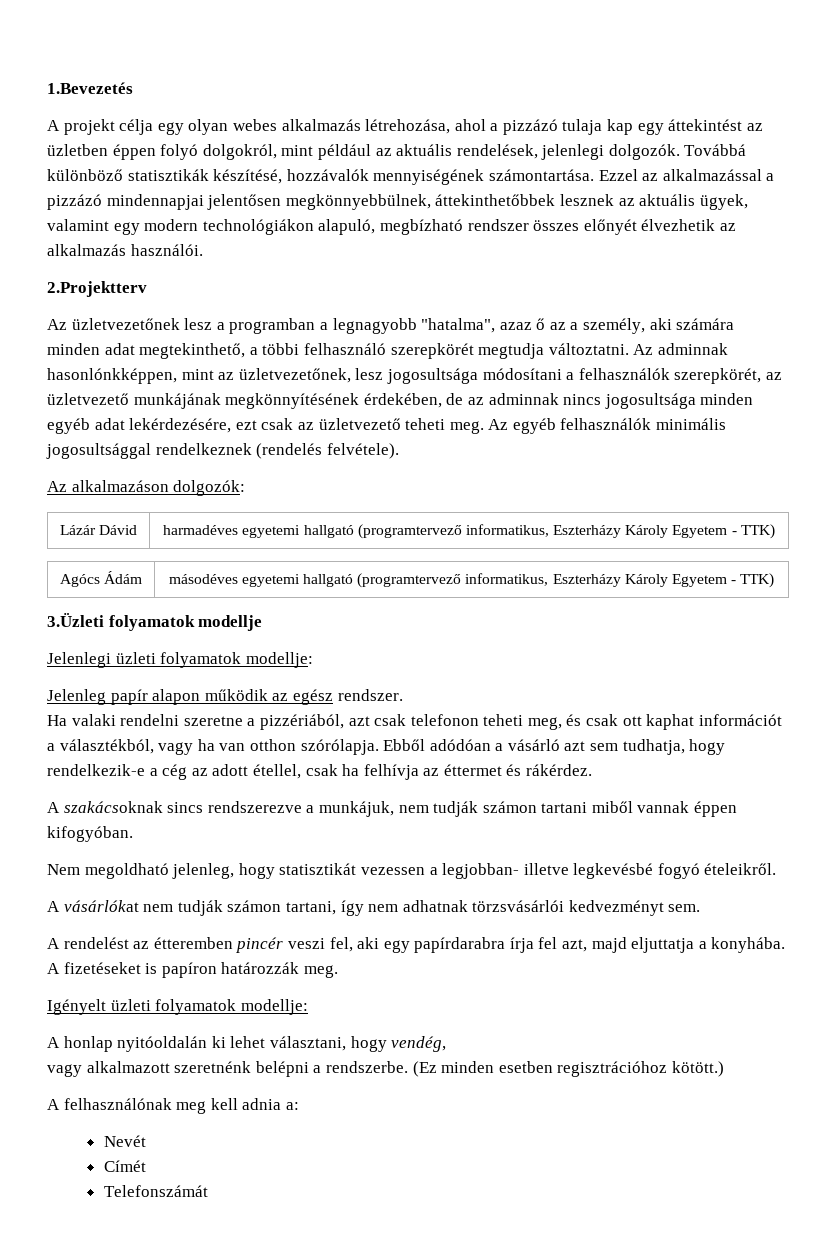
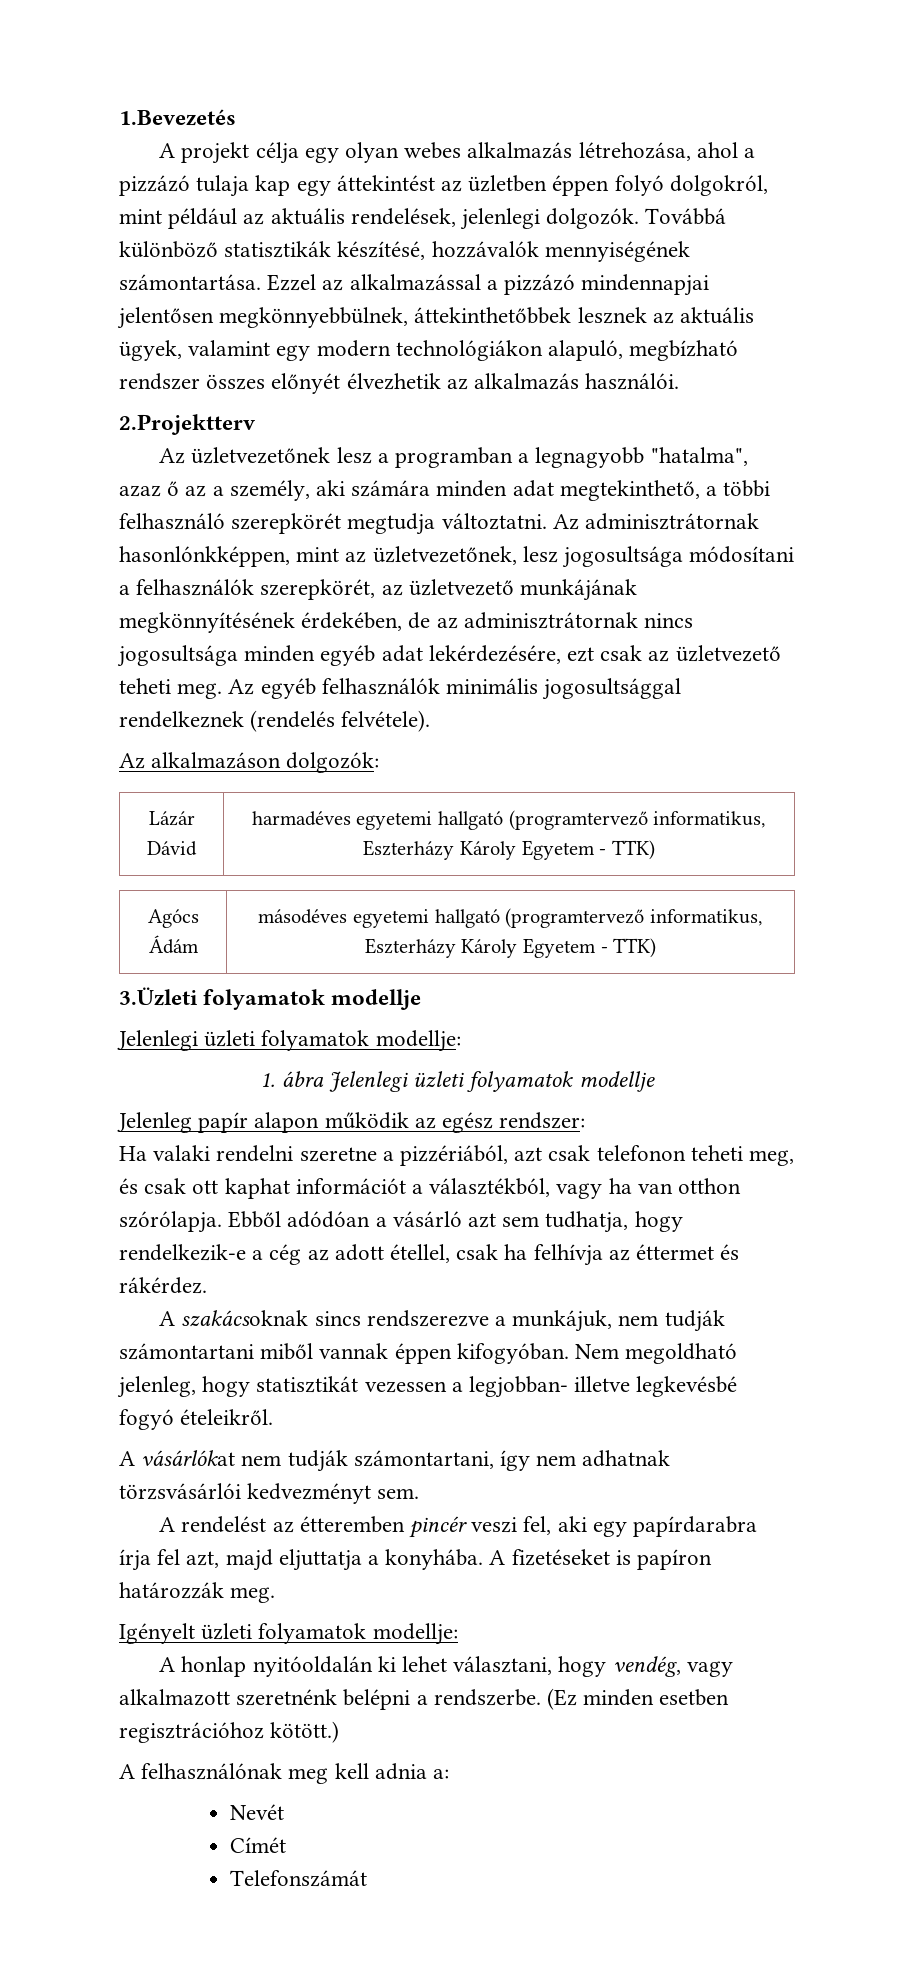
[657,343,728,355] adminnak -> [585,513,760,530] adminisztrátornak
[488,393,559,405] adminnak -> [463,612,638,629] adminisztrátornak
(313, 660) none -> [260,1071,655,1092] // 1. ábra Jelenlegi üzleti folyamatok modellje
[337,689,403,701] rendszer. -> [499,1112,586,1129] rendszer:
[482,801,588,813] számon tartani -> [119,1343,254,1360] számontartani
(133, 834) // -> (569, 1353) none
[227,900,336,915] számon tartani, -> [353,1450,494,1469] számontartani,
(447, 1044) // -> (681, 1666) none

